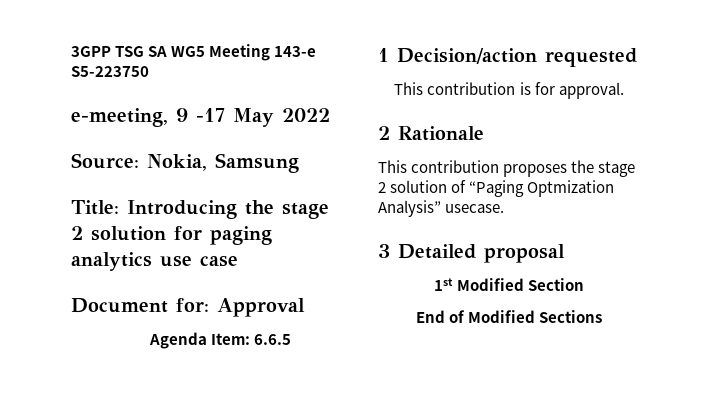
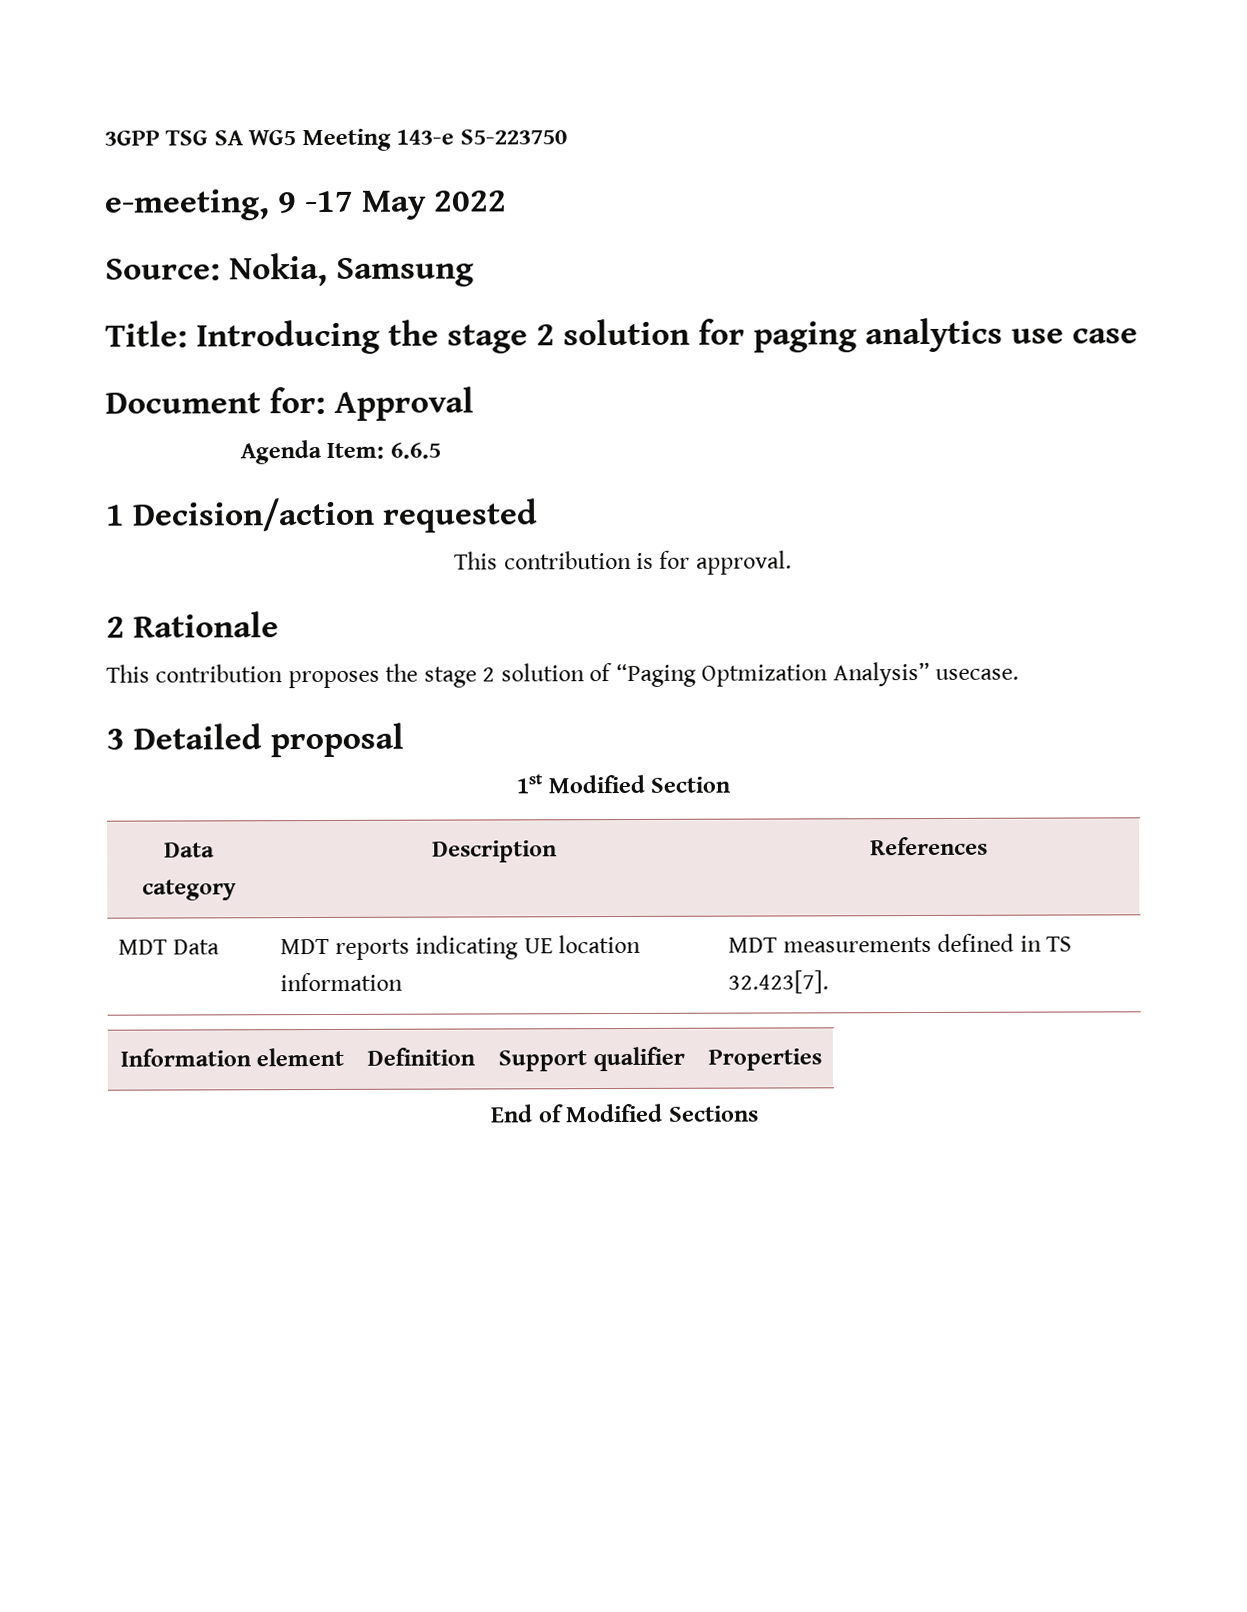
(584, 284) none -> [164,842,215,858] [142,879,237,901] [431,840,557,863] [870,836,988,856] [118,939,220,955] [280,934,642,960] [280,972,404,992] [728,933,1073,953] [728,970,830,994] [119,1047,345,1067] [367,1047,475,1066] [498,1046,685,1072] [708,1048,822,1071] // Data category | Description | References // MDT Data | MDT reports indicating UE location information | MDT measurements defined in TS 32.423[7]. // Information element | Definition | Support qualifier | Properties

